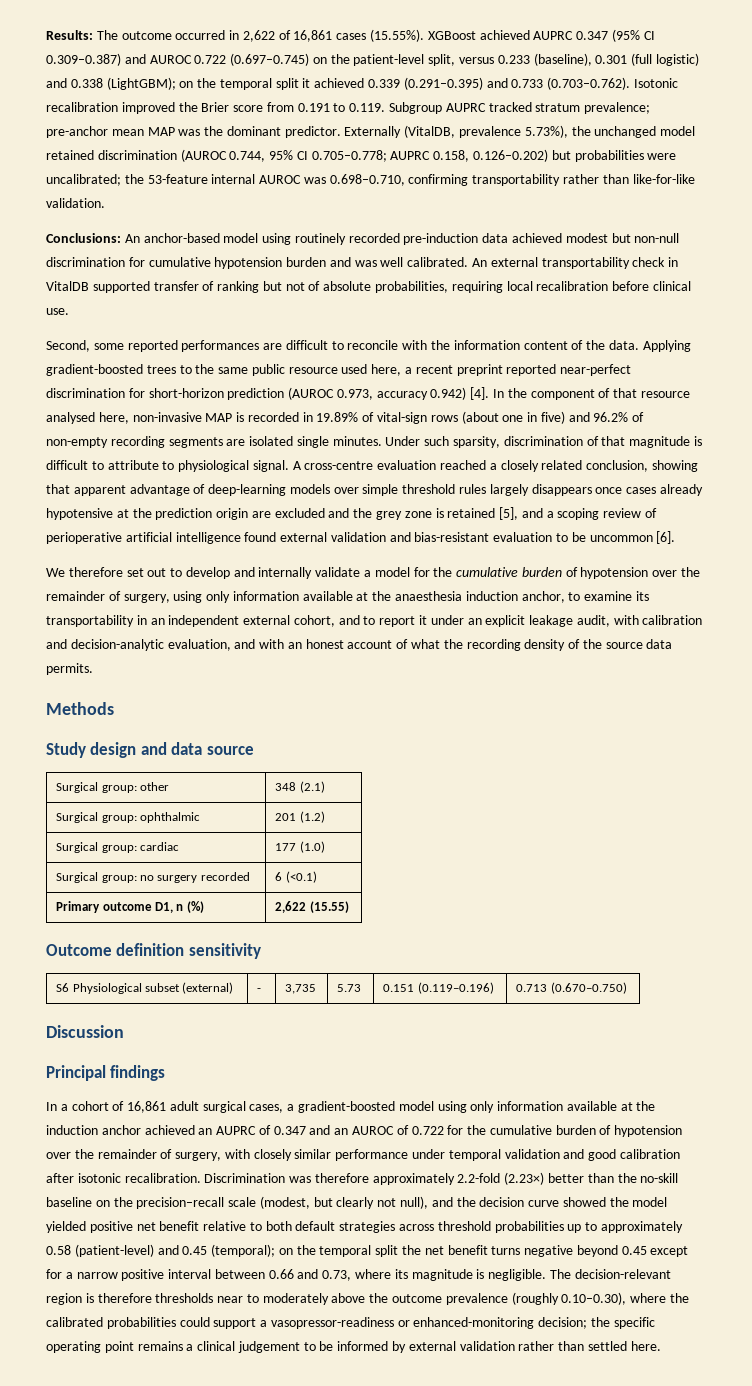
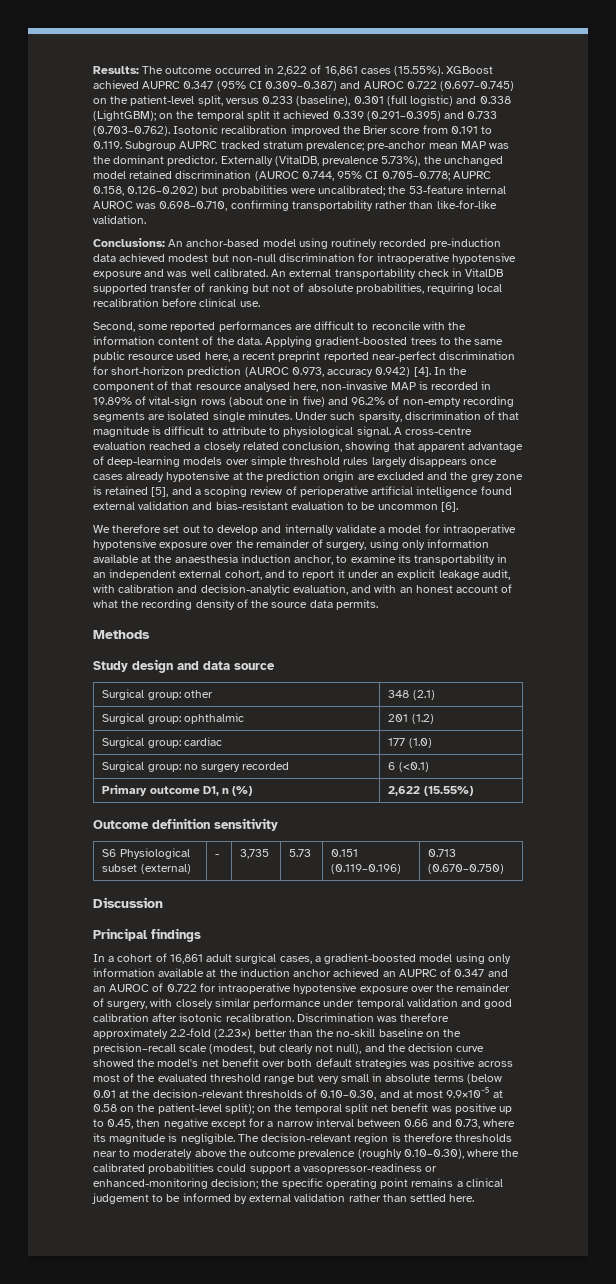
[148,257,327,269] cumulative hypotension burden -> [376,253,516,264] [93,271,142,279] intraoperative hypotensive exposure
[433,567,649,579] the cumulative burden of hypotension -> [442,524,516,535] [93,539,209,550] intraoperative hypotensive exposure
[309,901,349,913] (15.55) -> [423,786,473,796] (15.55%)
[467,1125,683,1137] the cumulative burden of hypotension -> [218,983,409,994] intraoperative hypotensive exposure
[632,1197,668,1207] [46,1221,683,1233] [46,1244,647,1257] model yielded positive net benefit relative to both default strategies across threshold probabilities up to approximately 0.58 (patient-level) and 0.45 (temporal); on the temporal split the net benefit turns negative beyond 0.45 -> [157,1058,513,1069] [93,1073,502,1084] [93,1087,503,1100] [93,1103,513,1114] [93,1118,209,1129] model's net benefit over both default strategies was positive across most of the evaluated threshold range but very small in absolute terms (below 0.01 at the decision-relevant thresholds of 0.10–0.30, and at most 9.9×10⁻⁵ at 0.58 on the patient-level split); on the temporal split net benefit was positive up to 0.45, then negative
[121,1269,165,1281] positive -> (313, 1124) none

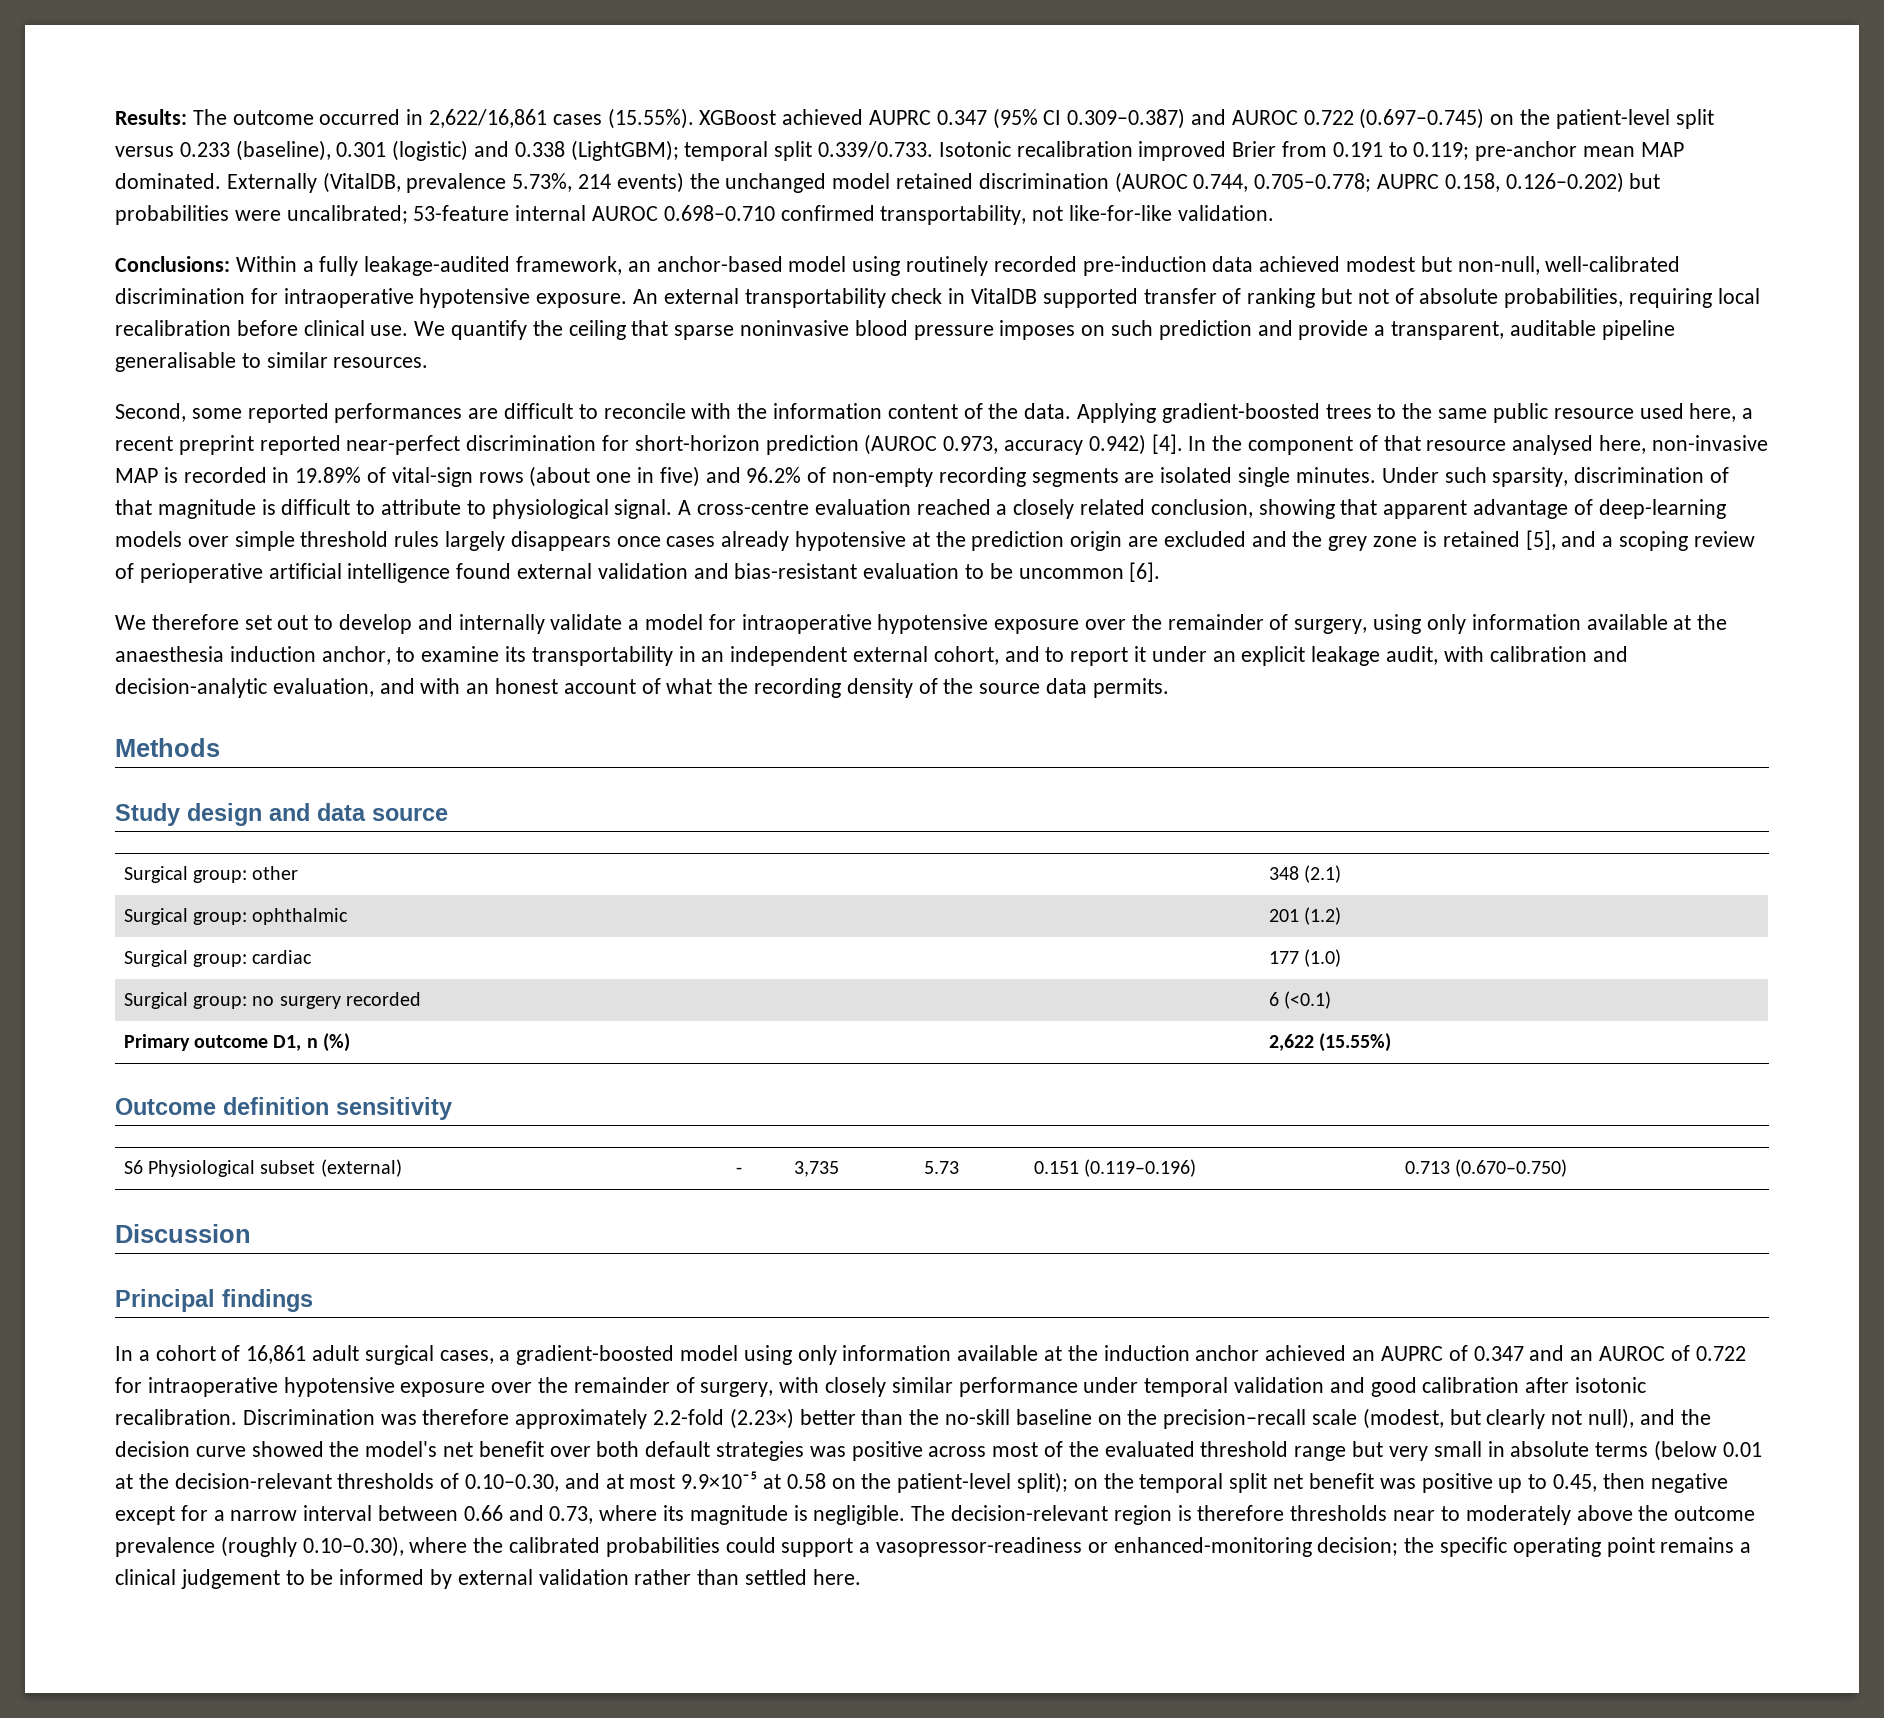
[277,65,358,76] 2,622 of 16,861 -> [429,109,548,128] 2,622/16,861
[197,95,223,106] split, -> [1675,109,1714,129] split
[386,95,454,106] (full logistic) -> [392,140,469,161] (logistic)
[159,110,498,121] [93,125,493,136] [93,141,510,151] [93,155,421,166] on the temporal split it achieved 0.339 (0.291–0.395) and 0.733 (0.703–0.762). Isotonic recalibration improved the Brier score from 0.191 to 0.119. Subgroup AUPRC tracked stratum prevalence; pre-anchor mean MAP was the dominant predictor. Externally (VitalDB, prevalence 5.73%), -> [684,141,1684,161] [115,172,684,193] temporal split 0.339/0.733. Isotonic recalibration improved Brier from 0.191 to 0.119; pre-anchor mean MAP dominated. Externally (VitalDB, prevalence 5.73%, 214 events)
[337,171,379,179] 95% CI -> (1249, 183) none
[388,186,407,194] the -> (408, 214) none
[136,200,497,211] [93,215,146,224] [93,238,184,247] was 0.698–0.710, confirming transportability rather than like-for-like validation. // Conclusions: An -> [663,205,1274,225] [115,256,651,276] 0.698–0.710 confirmed transportability, not like-for-like validation. // Conclusions: Within a fully leakage-audited framework, an
[231,254,276,262] non-null -> [1457,256,1681,275] non-null, well-calibrated
[93,268,268,279] exposure and was well calibrated. -> [536,293,628,308] exposure.
(260, 304) none -> [414,320,1675,340] [115,352,429,372] We quantify the ceiling that sparse noninvasive blood pressure imposes on such prediction and provide a transparent, auditable pipeline generalisable to similar resources.

